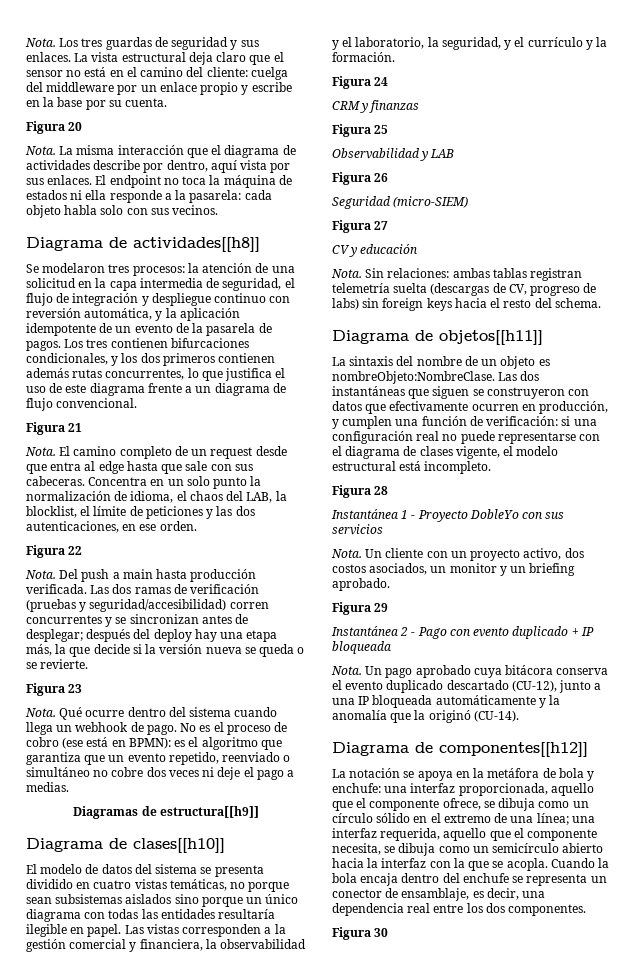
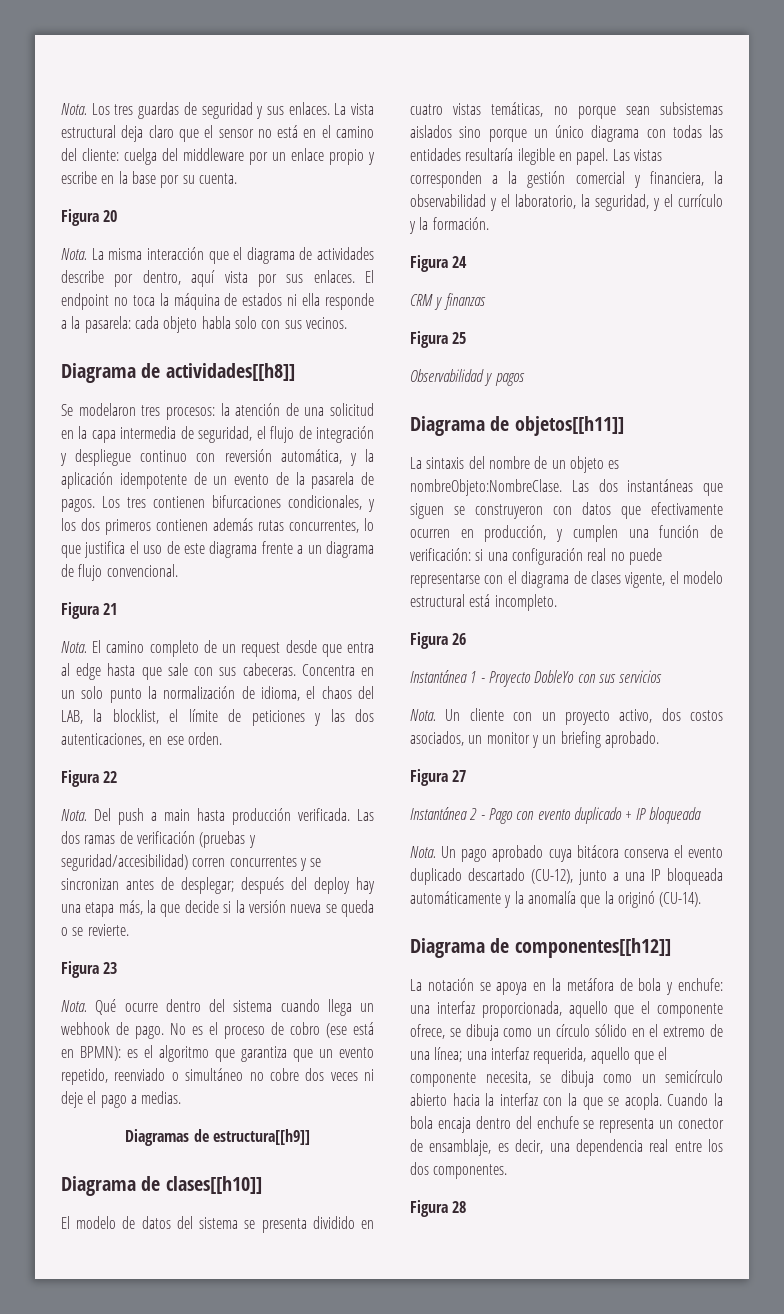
[430,149,455,158] [332,172,389,185] [332,196,469,209] [332,220,389,233] [332,244,418,257] [331,268,583,281] [332,283,597,296] [332,298,601,311] LAB // Figura 26 // Seguridad (micro-SIEM) // Figura 27 // CV y educación // Nota. Sin relaciones: ambas tablas registran telemetría suelta (descargas de CV, progreso de labs) sin foreign keys hacia el resto del schema. -> [494,373,525,386] pagos
[374,486,389,495] 28 -> [452,633,467,645] 26
[374,603,389,612] 29 -> [452,770,467,782] 27
[374,928,389,937] 30 -> [452,1201,467,1213] 28

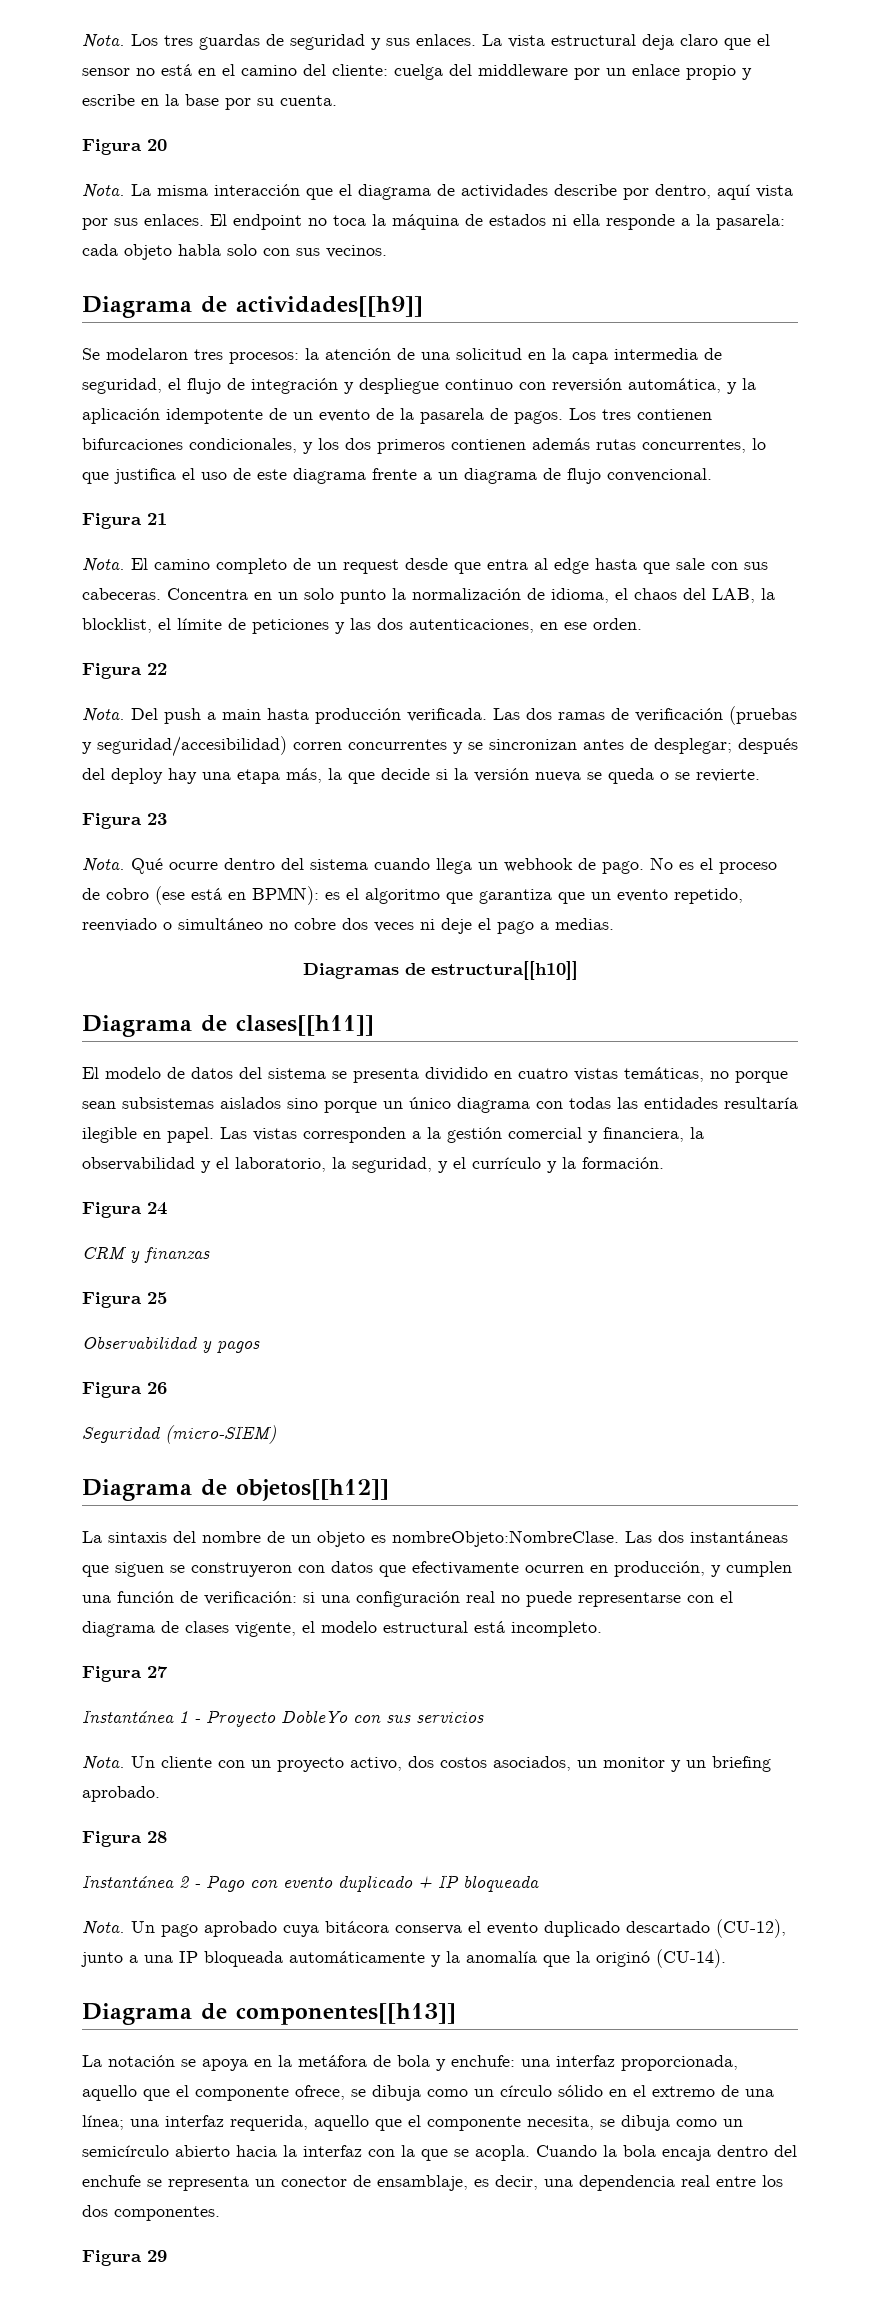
[165,363,295,381] actividades[[h8]] -> [236,296,423,317] actividades[[h9]]
[212,1129,310,1145] [61,1176,262,1196] estructura[[h9]] // Diagrama de clases[[h10]] -> [430,961,578,980] [82,1015,374,1037] estructura[[h10]] // Diagrama de clases[[h11]]
[410,416,624,436] // Diagrama de objetos[[h11]] -> [82,1382,167,1398] [82,1425,276,1444] [82,1479,389,1501] // Figura 26 // Seguridad (micro-SIEM) // Diagrama de objetos[[h12]]
[452,633,467,645] 26 -> [147,1666,168,1678] 27
[452,770,467,782] 27 -> [147,1831,167,1843] 28
[514,938,671,958] componentes[[h12]] -> [236,2003,456,2025] componentes[[h13]]
[452,1201,467,1213] 28 -> [147,2250,167,2262] 29

